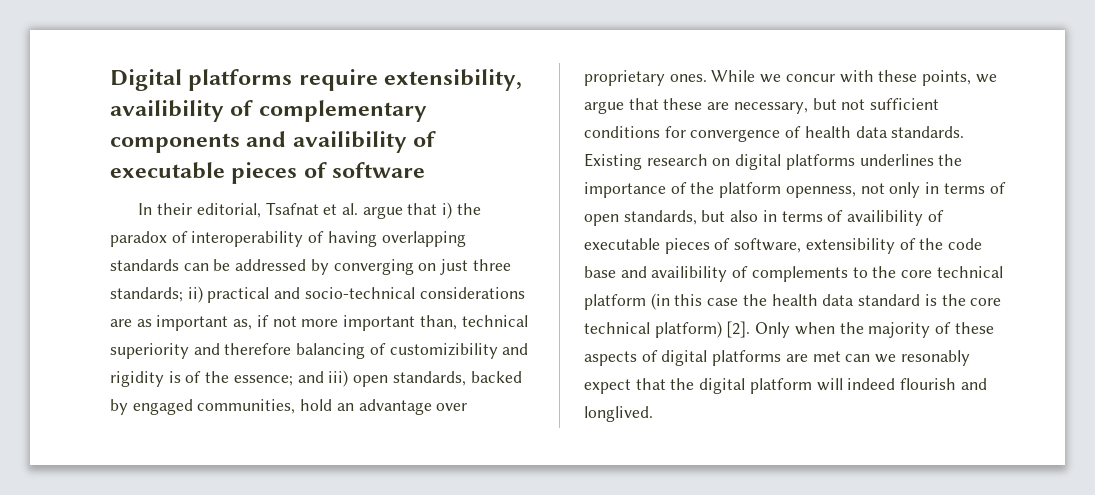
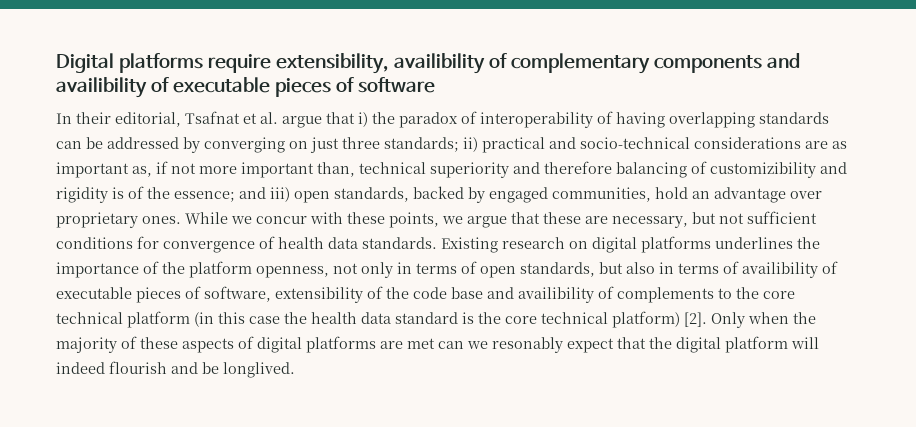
(987, 384) none -> [202,362,219,374] be

